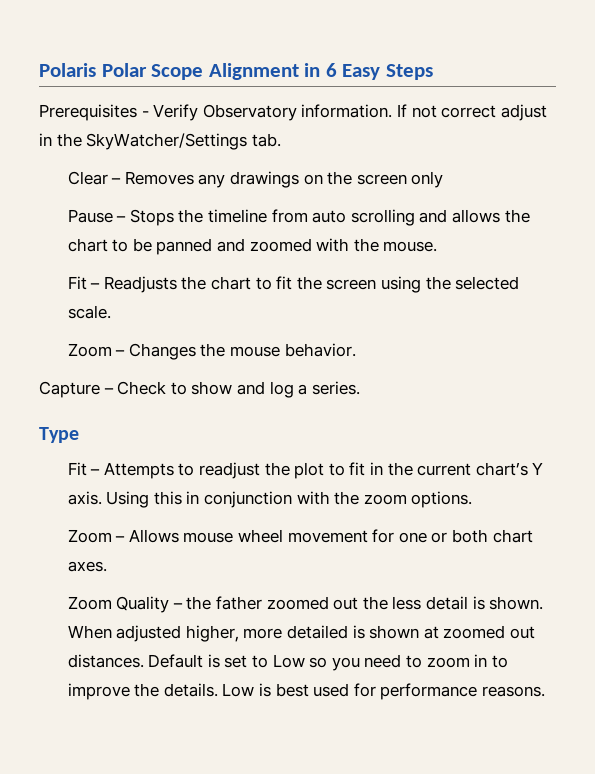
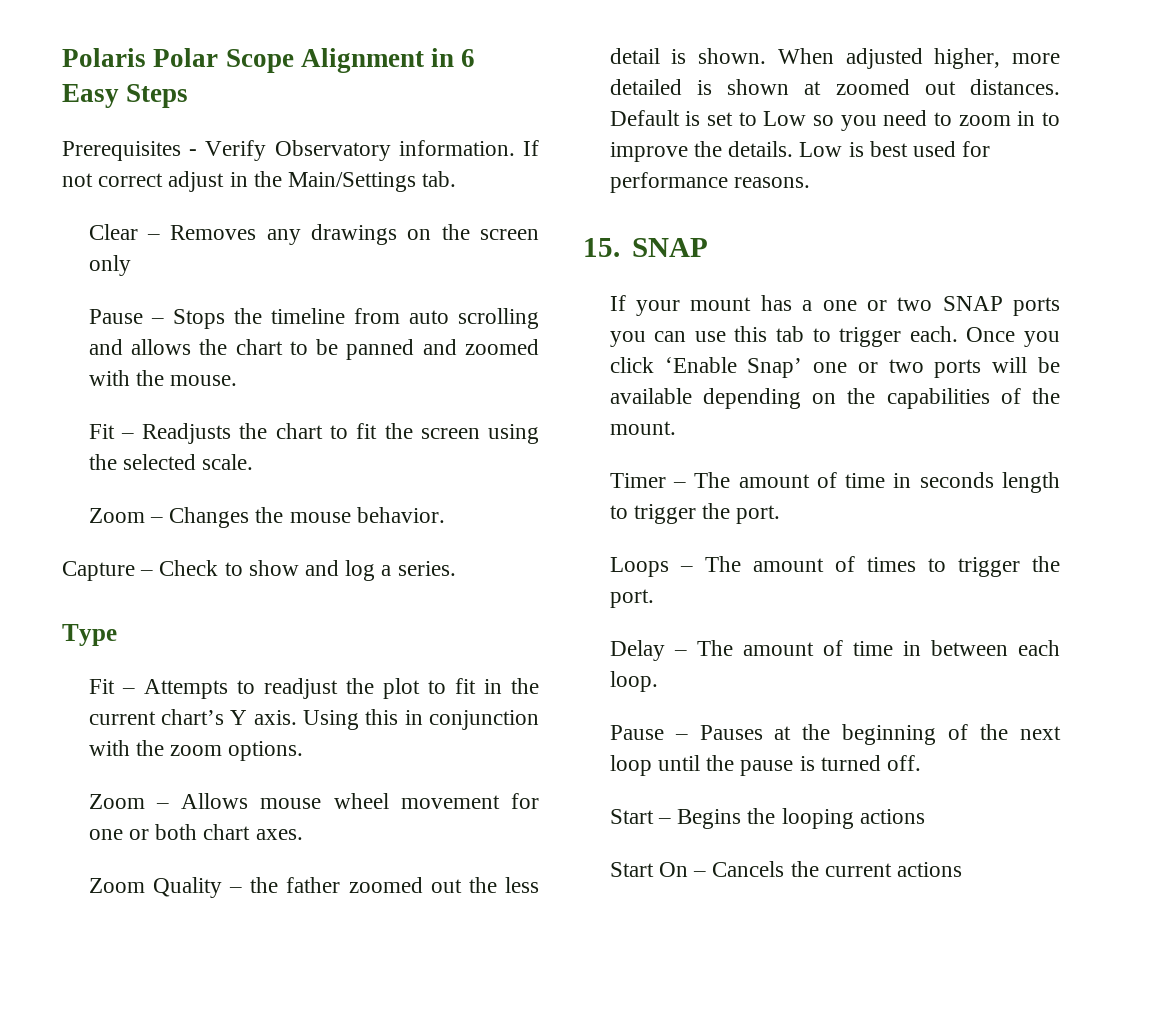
[86,133,248,150] SkyWatcher/Settings -> [288,172,417,192] Main/Settings
(545, 691) none -> [583,238,708,257] [609,295,1060,316] [609,326,1060,347] [609,357,1060,378] [609,388,1060,409] [609,421,676,435] [609,472,1060,493] [609,503,781,524] [609,556,1060,577] [609,589,654,608] [609,640,1060,661] [609,671,658,692] [609,724,1061,745] [609,755,921,776] [609,808,925,829] [609,861,962,877] // 15. SNAP // If your mount has a one or two SNAP ports you can use this tab to trigger each. Once you click ‘Enable Snap’ one or two ports will be available depending on the capabilities of the mount. // Timer – The amount of time in seconds length to trigger the port. // Loops – The amount of times to trigger the port. // Delay – The amount of time in between each loop. // Pause – Pauses at the beginning of the next loop until the pause is turned off. // Start – Begins the looping actions // Start On – Cancels the current actions

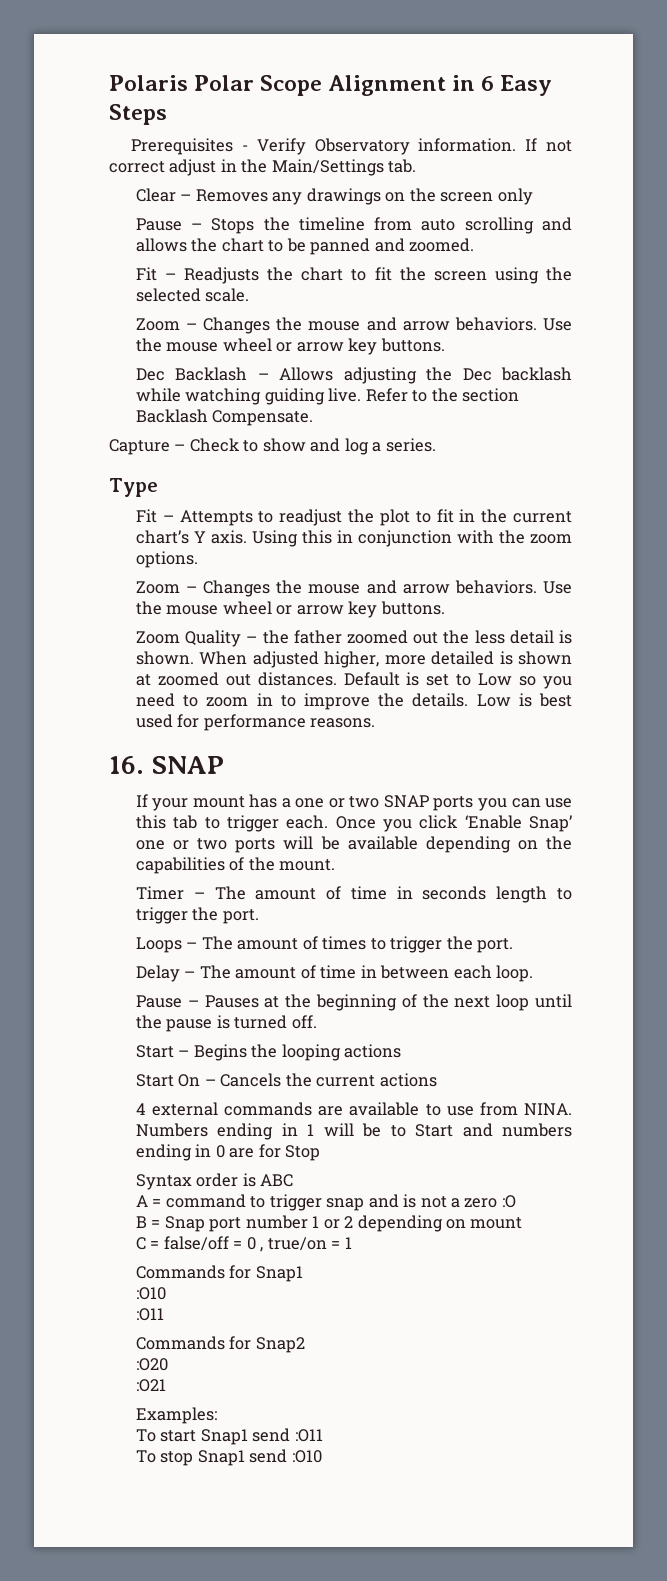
[465,339,539,355] [88,370,238,386] zoomed with the mouse. -> [409,238,475,252] zoomed.
[356,507,445,523] behavior. -> [366,317,572,331] [135,338,445,355] [135,367,572,384] [135,388,520,405] [135,409,314,426] and arrow behaviors. Use the mouse wheel or arrow key buttons. // Dec Backlash – Allows adjusting the Dec backlash while watching guiding live. Refer to the section Backlash Compensate.
[181,793,539,809] [88,824,303,840] Allows mouse wheel movement for one or both chart axes. -> [203,580,572,597] [135,601,445,618] Changes the mouse and arrow behaviors. Use the mouse wheel or arrow key buttons.
[583,238,620,257] 15. -> [109,756,144,774] 16.
(962, 869) none -> [135,1102,572,1116] [135,1123,572,1140] [135,1144,321,1161] [135,1173,294,1190] [135,1194,516,1211] [135,1215,523,1232] [135,1236,352,1252] [135,1265,303,1282] [135,1287,166,1300] [135,1308,164,1321] [135,1336,305,1353] [135,1358,168,1371] [135,1379,166,1392] [135,1407,217,1424] [135,1428,323,1445] [135,1449,322,1466] // 4 external commands are available to use from NINA. Numbers ending in 1 will be to Start and numbers ending in 0 are for Stop // Syntax order is ABC // A = command to trigger snap and is not a zero :O // B = Snap port number 1 or 2 depending on mount // C = false/off = 0 , true/on = 1 // Commands for Snap1 // :O10 // :O11 // Commands for Snap2 // :O20 // :O21 // Examples: // To start Snap1 send :O11 // To stop Snap1 send :O10

